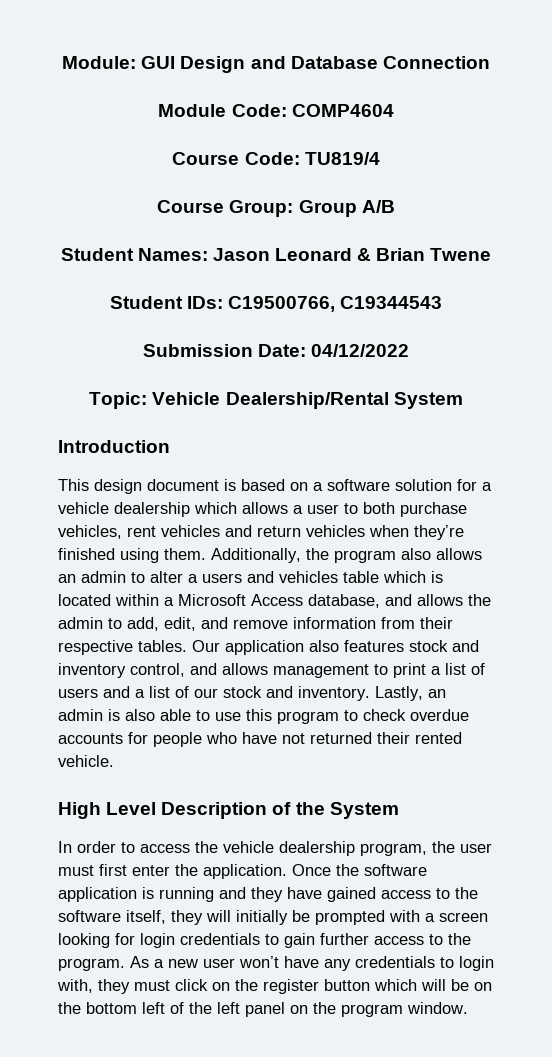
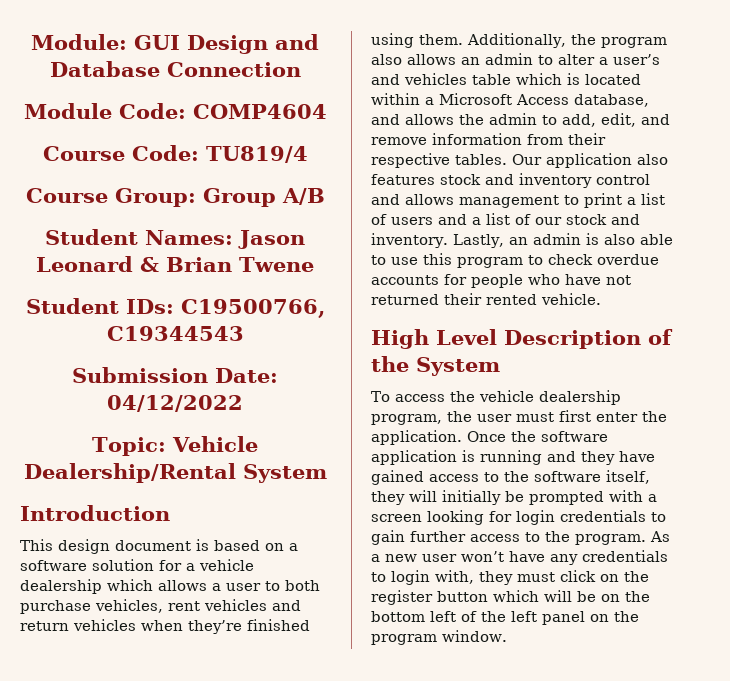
[202,573,242,583] users -> [613,54,660,65] user’s
[130,663,185,677] control, -> [596,174,650,185] control
[58,841,135,853] In order to -> [371,391,390,402] To

